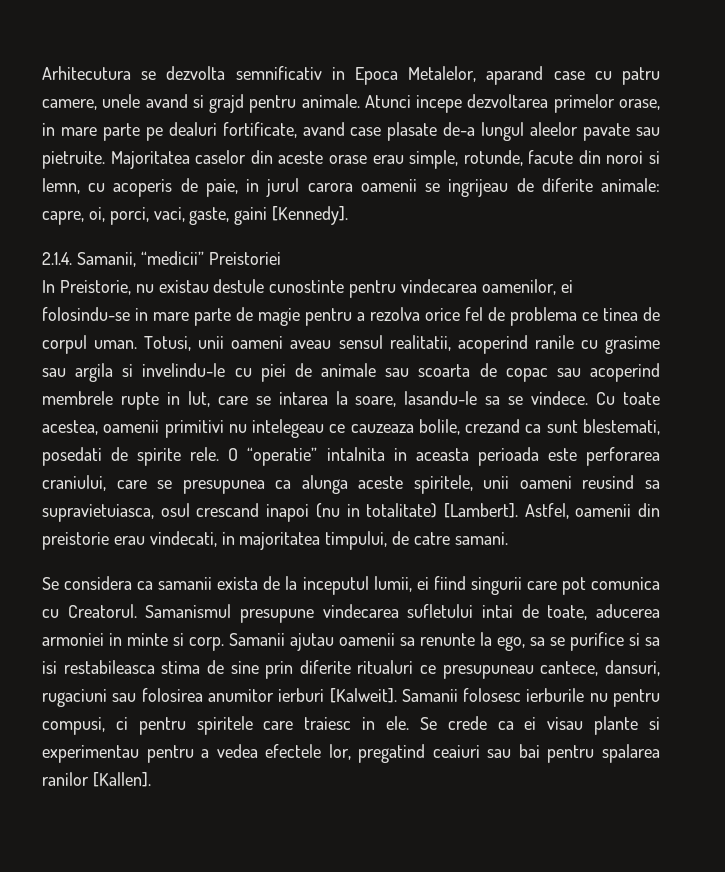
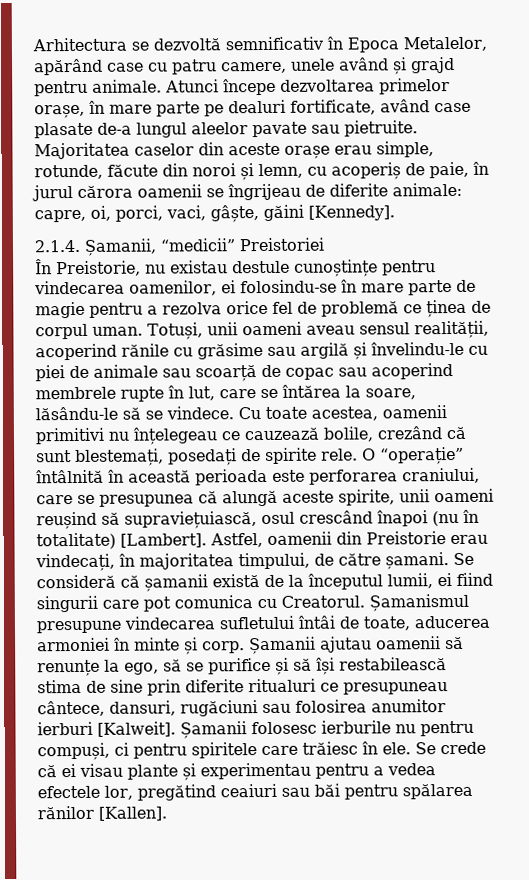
[42,66,345,80] Arhitecutura se dezvolta semnificativ in -> [32,36,343,52] Arhitectura se dezvoltă semnificativ în
[486,66,544,85] aparand -> [34,58,103,76] apărând
[145,94,204,108] avand si -> [338,57,407,75] având și
[416,95,463,113] incepe -> [223,78,276,96] începe
[618,99,660,110] [42,123,55,136] orase, in -> [34,100,105,119] orașe, în
[302,122,345,136] avand -> [380,99,430,113] având
[328,155,367,164] orase -> [284,145,330,159] orașe
[528,150,574,164] facute -> [107,164,158,177] făcute
[649,151,661,164] si -> [240,163,254,181] și
[113,179,173,197] acoperis -> [331,162,401,180] acoperiș
[246,178,353,197] in jurul carora -> [473,161,489,175] [32,185,133,202] în jurul cărora
[448,179,509,197] ingrijeau -> [228,183,301,201] îngrijeau
[189,207,268,225] gaste, gaini -> [210,204,304,223] gâște, găini
[76,252,136,267] Samanii, -> [84,238,157,256] Șamanii,
[42,280,55,293] In -> [35,259,52,275] În
[269,280,345,293] cunostinte -> [294,259,378,277] cunoștințe
[135,308,148,321] in -> [340,279,357,293] în
[510,307,638,326] problema ce tinea -> [321,299,467,318] problemă ce ținea
[144,336,192,351] Totusi, -> [147,322,203,340] Totuși,
[389,335,660,354] [42,363,226,382] realitatii, acoperind ranile cu grasime sau argila si invelindu-le -> [413,320,489,339] [35,341,464,361] realității, acoperind rănile cu grăsime sau argilă și învelindu-le
[418,364,471,377] scoarta -> [195,365,257,382] scoarță
[166,392,180,405] in -> [168,385,184,399] în
[278,392,328,405] intarea -> [282,384,341,398] întărea
[404,391,501,405] lasandu-le sa -> [35,406,141,421] lăsându-le să
[252,419,660,438] [42,447,469,466] intelegeau ce cauzeaza bolile, crezand ca sunt blestemati, posedati de spirite rele. O “operatie” intalnita in aceasta -> [133,426,466,445] [36,446,464,466] [36,469,191,484] înțelegeau ce cauzează bolile, crezând că sunt blestemați, posedați de spirite rele. O “operație” întâlnită în această
[275,475,660,494] [42,503,360,522] ca alunga aceste spiritele, unii oameni reusind sa supravietuiasca, osul crescand inapoi (nu in -> [198,488,494,507] [36,509,479,530] că alungă aceste spirite, unii oameni reușind să supraviețuiască, osul crescând înapoi (nu în
[42,531,508,550] [42,576,259,590] preistorie erau vindecati, in majoritatea timpului, de catre samani. // Se considera ca samanii exista -> [366,531,488,545] [35,552,474,572] [36,574,260,592] Preistorie erau vindecați, în majoritatea timpului, de către șamani. Se consideră că șamanii există
[302,576,369,595] inceputul -> [308,573,383,590] începutul
[145,604,232,618] Samanismul -> [369,593,469,612] Șamanismul
[482,605,513,618] intai -> [298,615,335,629] întâi
[109,633,475,651] in minte si corp. Samanii ajutau oamenii sa renunte -> [114,636,464,655] [37,659,100,677] în minte și corp. Șamanii ajutau oamenii să renunțe
[530,637,545,646] sa -> [163,659,182,672] să
[629,633,660,646] [42,660,155,674] si sa isi restabileasca -> [275,657,447,675] și să își restabilească
[540,660,660,676] [42,689,107,707] cantece, dansuri, rugaciuni -> [37,700,258,717] cântece, dansuri, rugăciuni
[401,689,458,702] Samanii -> [180,721,247,739] Șamanii
[42,717,105,735] compusi, -> [37,742,110,761] compuși,
[304,717,376,730] traiesc in -> [302,741,378,755] trăiesc în
[497,721,514,730] ca -> [37,765,57,778] că
[649,717,661,730] si -> [182,763,196,781] și
[358,744,426,763] pregatind -> [136,784,216,801] pregătind
[518,744,660,763] [42,772,89,786] bai pentru spalarea ranilor -> [313,783,473,800] [37,805,94,820] băi pentru spălarea rănilor

